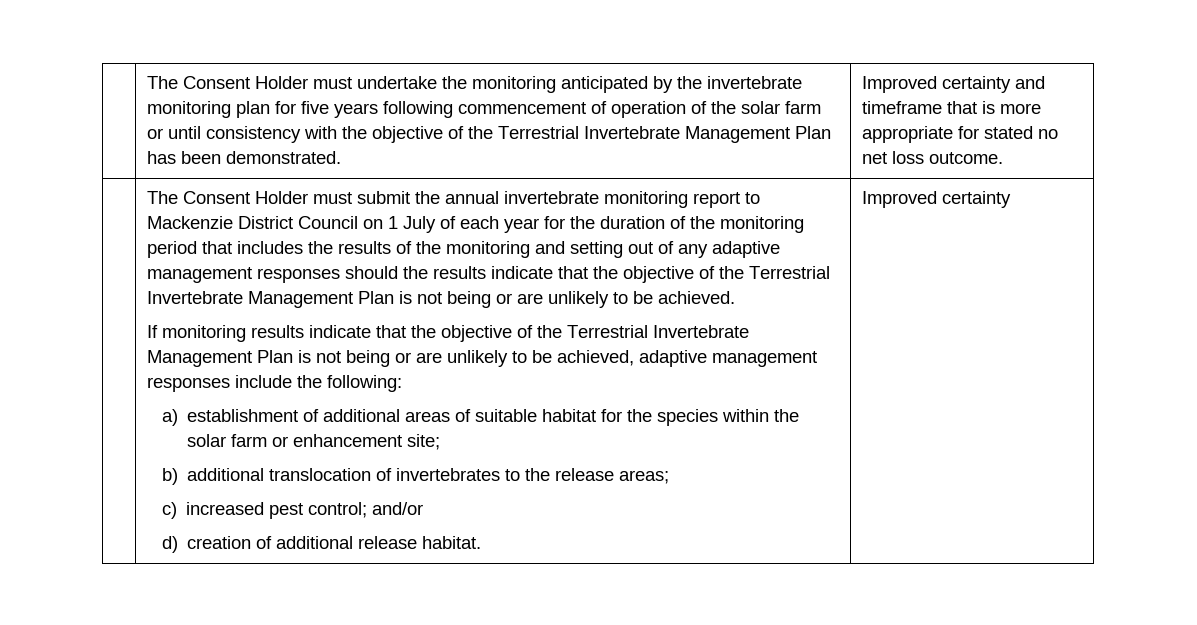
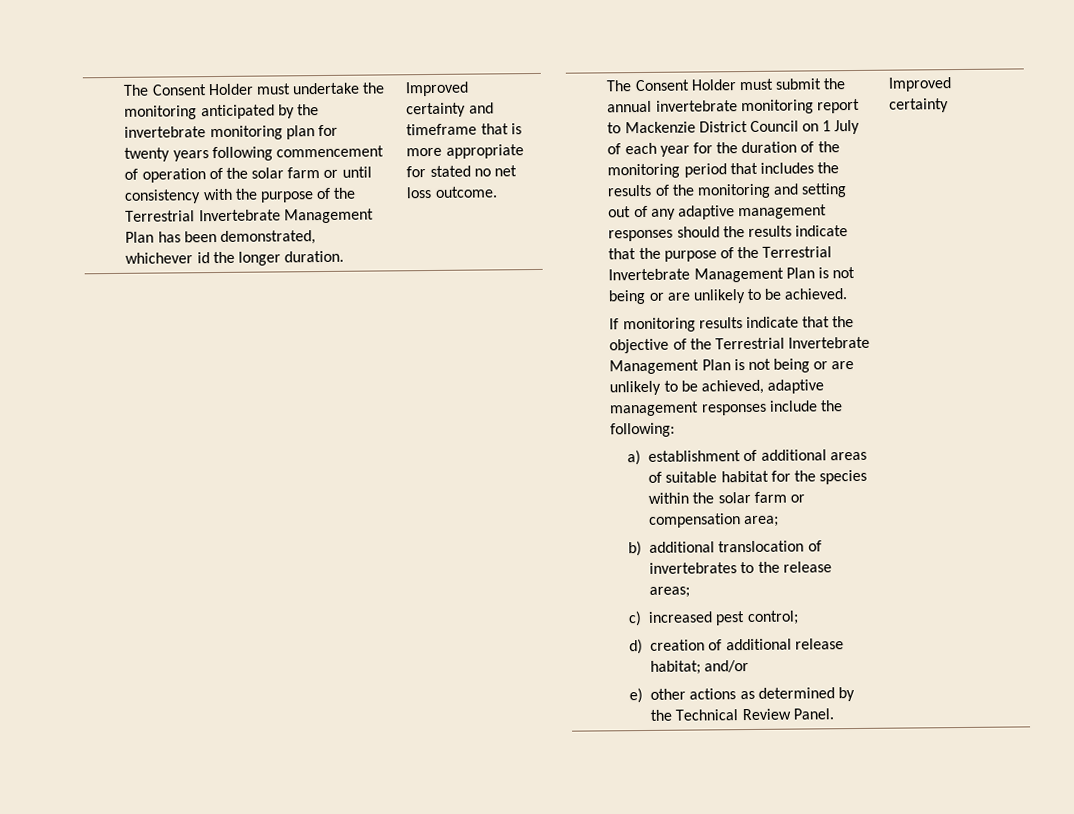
[300,101,329,114] five -> [124,147,171,162] twenty
[371,126,443,143] objective -> [259,191,314,203] purpose
[225,151,341,164] demonstrated. -> [219,230,316,245] [125,250,345,266] demonstrated, whichever id the longer duration.
[622,266,694,283] objective -> [663,250,717,262] purpose
[293,434,441,450] enhancement site; -> [649,513,780,528] compensation area;
[372,502,424,515] and/or -> (799, 618) none
[422,536,482,549] habitat. -> [650,660,750,675] [629,687,855,704] [650,708,834,721] habitat; and/or // e) other actions as determined by the Technical Review Panel.

